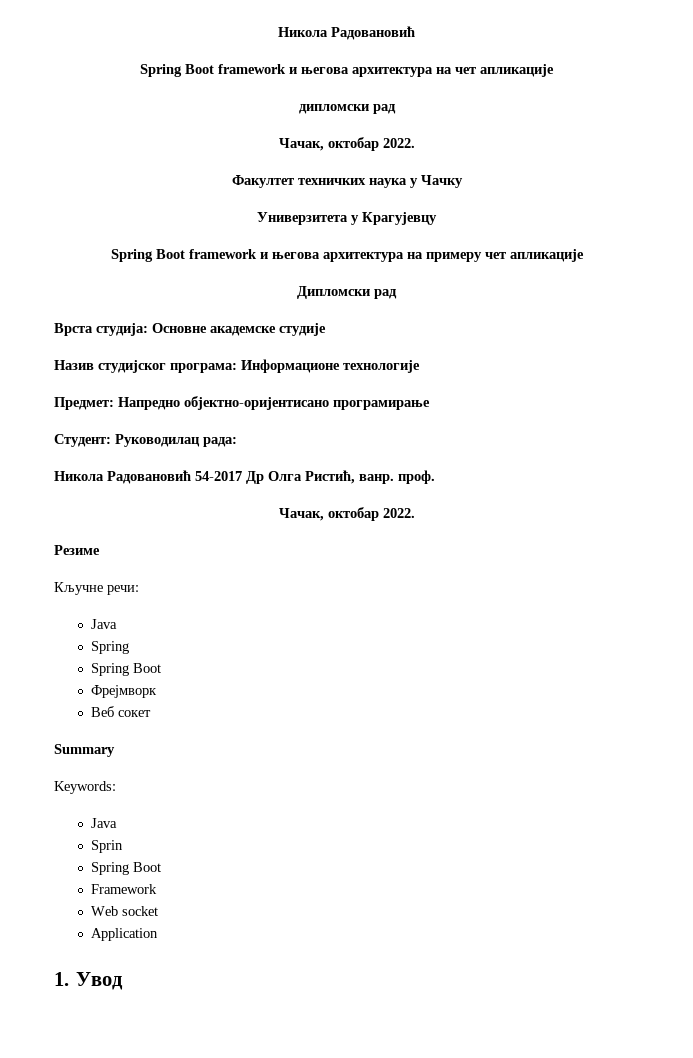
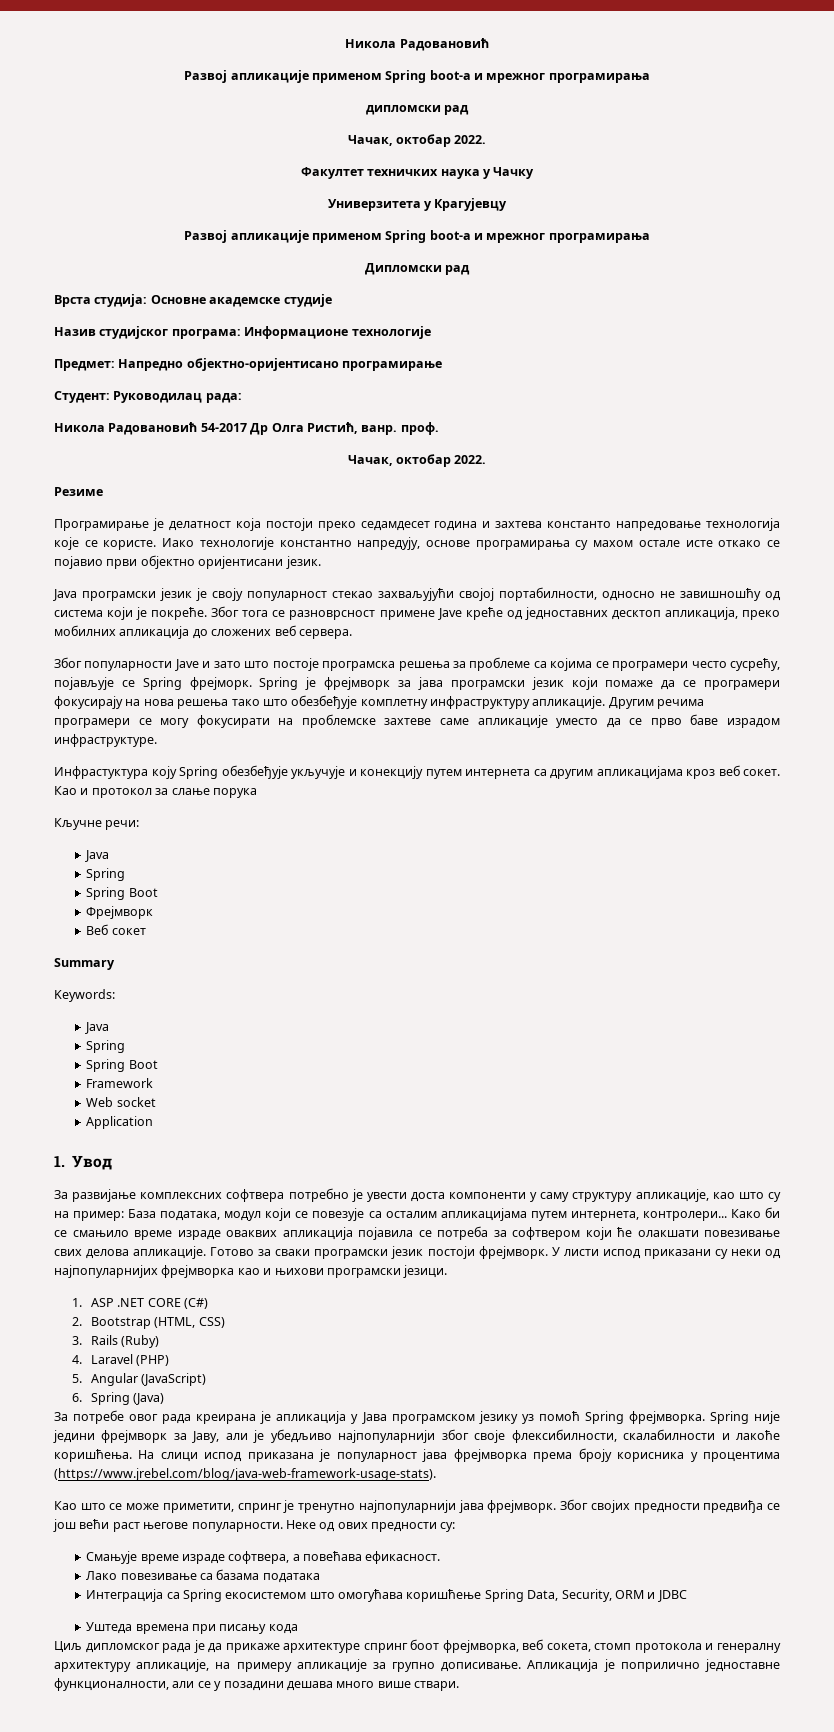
[140,64,554,77] Spring Boot framework и његова архитектура на чет апликације -> [184,70,650,83] Развој апликације применом Spring boot-а и мрежног програмирања
[110,249,584,262] Spring Boot framework и његова архитектура на примеру чет апликације -> [184,230,650,243] Развој апликације применом Spring boot-a и мрежног програмирања
(100, 550) none -> [54,518,780,531] [54,537,780,550] [54,555,321,569] [53,587,781,601] [54,606,781,620] [54,625,352,639] [54,657,780,671] [54,677,781,690] [54,695,705,709] [54,714,780,728] [54,734,157,747] [54,765,780,779] [54,786,257,798] // Програмирање је делатност која постоји преко седамдесет година и захтева константо напредовање технологија које се користе. Иако технологије константно напредују, основе програмирања су махом остале исте откако се појавио први објектно оријентисани језик. // Java програмски језик је своју популарност стекао захваљујући својој портабилности, односно не завишношћу од система који је покреће. Због тога се разноврсност примене Jave креће од једноставних десктоп апликација, преко мобилних апликација до сложених веб сервера. // Због популарности Jave и зато што постоје програмска решења за проблеме са којима се програмери често сусрећу, појављује се Spring фрејморк. Spring je фрејмворк за јава програмски језик који помаже да се програмери фокусирају на нова решења тако што обезбеђује комплетну инфраструктуру апликације. Другим речима програмери се могу фокусирати на проблемске захтеве саме апликације уместо да се прво баве израдом инфраструктуре. // Инфрастуктура коју Spring обезбеђује укључује и конекцију путем интернета са другим апликацијама кроз веб сокет. Као и протокол за слање порука
[91,840,124,853] Sprin -> [86,1040,126,1053] Spring
(124, 981) none -> [54,1188,781,1202] [54,1207,781,1221] [54,1226,780,1240] [54,1246,781,1259] [54,1265,448,1278] [72,1298,208,1309] [72,1317,225,1329] [72,1335,160,1348] [72,1354,170,1366] [72,1373,207,1386] [72,1392,165,1405] [54,1410,780,1424] [53,1429,780,1443] [54,1448,780,1462] [54,1468,436,1481] [54,1499,781,1513] [53,1519,456,1532] [86,1551,441,1564] [86,1569,320,1583] [86,1589,687,1602] [86,1622,298,1634] [54,1639,781,1653] [54,1659,780,1672] [54,1678,459,1691] // За развијање комплексних софтвера потребно је увести доста компоненти у саму структуру апликације, као што су на пример: База података, модул који се повезује са осталим апликацијама путем интернета, контролери... Како би се смањило време израде оваквих апликација појавила се потреба за софтвером који ће олакшати повезивање свих делова апликације. Готово за сваки програмски језик постоји фрејмворк. У листи испод приказани су неки од најпопуларнијих фрејмворка као и њихови програмски језици. // 1. ASP .NET CORE (C#) // 2. Bootstrap (HTML, CSS) // 3. Rails (Ruby) // 4. Laravel (PHP) // 5. Angular (JavaScript) // 6. Spring (Java) // За потребе овог рада креирана је апликација у Јава програмском језику уз помоћ Spring фрејмворка. Spring није једини фрејмворк за Јаву, али је убедљиво најпопуларнији због своје флексибилности, скалабилности и лакоће коришћења. На слици испод приказанa је популарност јава фрејмворка према броју корисника у процентима (https://www.jrebel.com/blog/java-web-framework-usage-stats). // Као што се може приметити, спринг је тренутно најпопуларнији јава фрејмворк. Због својих предности предвиђа се још већи раст његове популарности. Неке од ових предности су: // Смањује време израде софтвера, а повећава ефикасност. // Лако повезивање са базама података // Интеграција са Spring екосистемом што омогућава коришћење Spring Data, Security, ORM и JDBC // Уштеда времена при писању кода // Циљ дипломског рада је да прикаже архитектуре спринг боот фрејмворка, веб сокета, стомп протокола и генералну архитектуру апликације, на примеру апликације за групно дописивање. Апликација је поприлично једноставне функционалности, али се у позадини дешава много више ствари.

